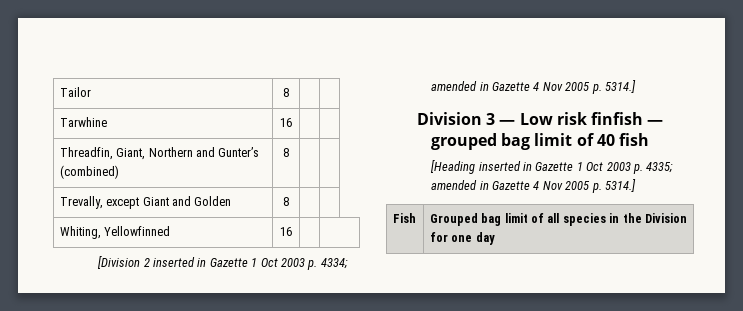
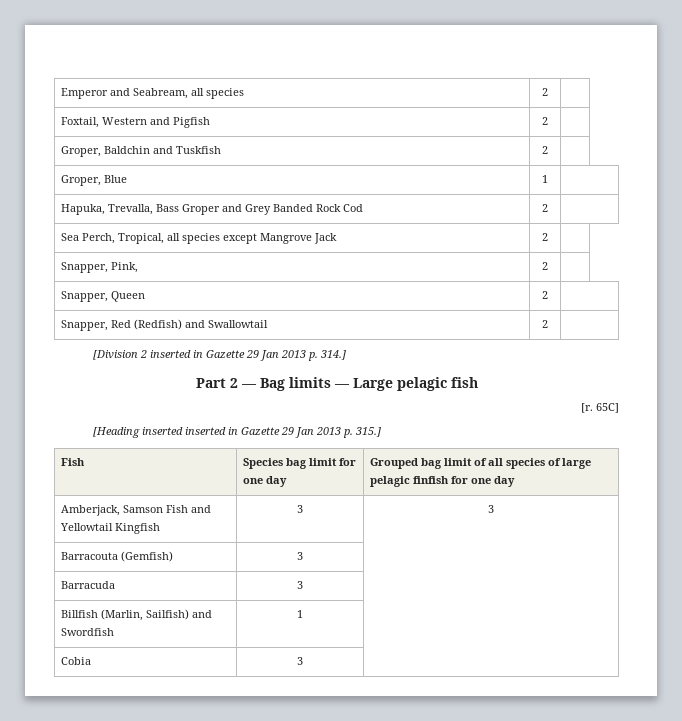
[59,87,91,97] [283,88,289,97] [59,117,107,127] [280,118,292,127] [59,147,260,160] [59,165,119,179] [283,148,289,157] [59,196,232,209] [283,197,289,206] [59,226,171,239] [280,227,292,236] Tailor | 8 | | // Tarwhine | 16 | | // Threadfin, Giant, Northern and Gunter’s (combined) | 8 | | // Trevally, except Giant and Golden | 8 | | // Whiting, Yellowfinned | 16 | -> [60,88,244,99] [542,88,548,96] [60,117,210,128] [542,117,548,125] [60,146,221,157] [542,146,548,154] [60,175,127,186] [542,175,548,183] [60,204,363,215] [542,204,548,212] [60,233,337,244] [542,233,548,241] [60,262,138,273] [542,262,548,270] [60,291,145,302] [542,291,548,299] [60,319,268,331] [542,320,548,328] Emperor and Seabream, all species | 2 | // Foxtail, Western and Pigfish | 2 | // Groper, Baldchin and Tuskfish | 2 | // Groper, Blue | 1 | // Hapuka, Trevalla, Bass Groper and Grey Banded Rock Cod | 2 | // Sea Perch, Tropical, all species except Mangrove Jack | 2 | // Snapper, Pink, | 2 | // Snapper, Queen | 2 | // Snapper, Red (Redfish) and Swallowtail | 2
[251,258,348,270] [431,80,636,94] [416,112,664,125] [431,133,615,150] 1 Oct 2003 p. 4334; amended in Gazette 4 Nov 2005 p. 5314.] // Division 3 — Low risk finfish — grouped bag limit of 40 -> [246,350,347,361] [195,377,447,391] 29 Jan 2013 p. 314.] // Part 2 — Bag limits — Large pelagic
(649, 139) none -> [581,403,619,413] // [r. 65C]
[523,162,674,174] [431,179,636,193] [392,213,416,223] in Gazette 1 Oct 2003 p. 4335; amended in Gazette 4 Nov 2005 p. 5314.] // Fish -> [185,427,382,438] [60,458,85,466] [242,458,356,469] [242,476,287,487] inserted in Gazette 29 Jan 2013 p. 315.] // Fish | Species bag limit for one day
[609,213,687,223] [429,232,495,245] in the Division for one day -> [547,458,591,469] [369,476,515,487] [60,505,211,516] [59,523,160,534] [297,505,303,513] [488,505,494,513] [60,551,173,562] [297,552,303,560] [60,581,115,589] [297,581,303,589] [60,609,212,621] [60,628,114,636] [297,610,303,618] [60,657,91,665] [297,657,303,665] of large pelagic finfish for one day // Amberjack, Samson Fish and Yellowtail Kingfish | 3 | 3 // Barracouta (Gemfish) | 3 | // Barracuda | 3 | // Billfish (Marlin, Sailfish) and Swordfish | 1 | // Cobia | 3 |

